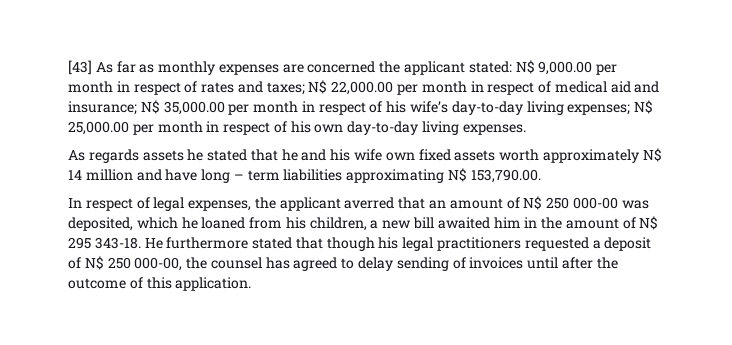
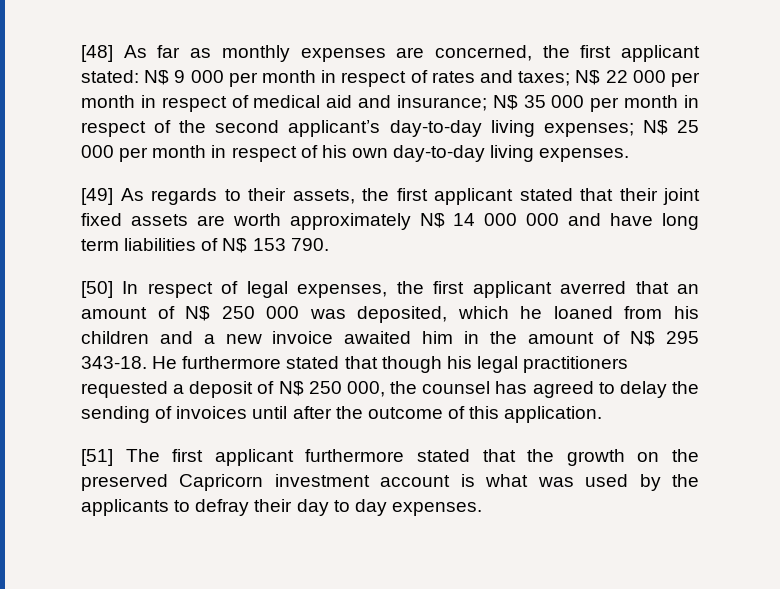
[68,60,92,75] [43] -> [81,45,113,62] [48]
[307,61,401,73] concerned the -> [434,45,612,61] concerned, the first
[538,61,593,75] 9,000.00 -> [174,70,224,83] 9 000
[331,81,394,95] 22,000.00 -> [605,70,666,83] 22 000
[163,101,449,115] 35,000.00 per month in respect of his wife’s -> [523,95,699,112] [81,120,381,137] 35 000 per month in respect of the second applicant’s
[68,121,129,135] 25,000.00 -> [677,120,699,133] [81,145,114,158] 25 000
(526, 129) none -> [81,188,113,205] [49]
[142,149,415,161] assets he stated that he and his wife own -> [224,188,700,205] to their assets, the first applicant stated that their joint
(496, 155) none -> [196,215,225,226] are
[85,169,133,181] million -> [484,213,560,226] 000 000
[233,174,244,180] – -> (699, 221) none
[346,168,541,183] approximating N$ 153,790.00. // -> [201,238,329,253] [81,281,113,298] of N$ 153 790. // [50]
(276, 203) none -> [433,281,465,294] first
[572,197,618,209] 000-00 -> [266,306,300,319] 000
[309,217,367,231] children, -> [81,331,193,344] children and
[413,217,435,229] bill -> [272,331,334,344] invoice
[134,257,183,271] 000-00, -> [346,381,385,397] 000,
(394, 264) none -> [672,381,699,394] the
(252, 284) none -> [81,449,700,466] [81,474,700,491] [81,499,482,516] // [51] The first applicant furthermore stated that the growth on the preserved Capricorn investment account is what was used by the applicants to defray their day to day expenses.

